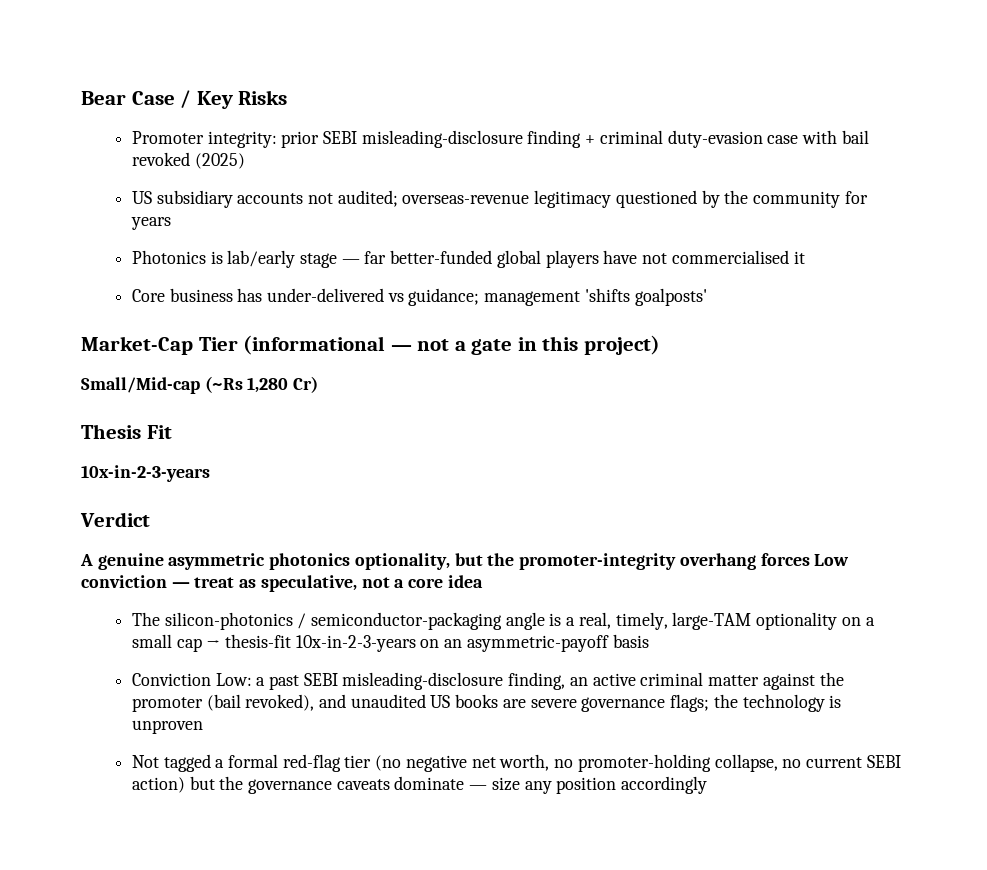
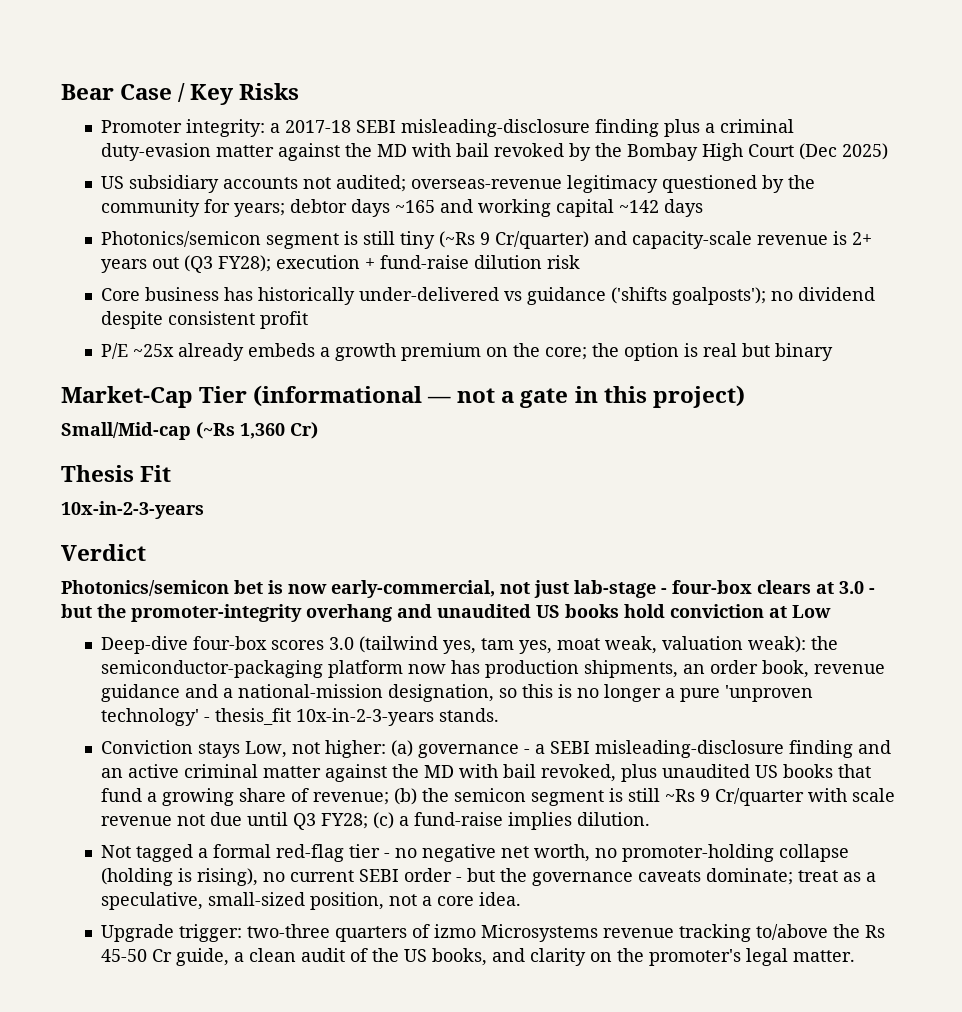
[281,130,869,148] [131,152,245,169] prior SEBI misleading-disclosure finding + criminal duty-evasion case with bail revoked (2025) -> [270,119,795,137] [101,143,889,161] a 2017-18 SEBI misleading-disclosure finding plus a criminal duty-evasion matter against the MD with bail revoked by the Bombay High Court (Dec 2025)
[130,217,171,230] [131,250,805,268] years // Photonics is lab/early stage — far better-funded global players have not commercialised it -> [234,199,704,217] [101,231,873,249] [101,255,581,273] years; debtor days ~165 and working capital ~142 days // Photonics/semicon segment is still tiny (~Rs 9 Cr/quarter) and capacity-scale revenue is 2+ years out (Q3 FY28); execution + fund-raise dilution risk
(263, 295) none -> [258,287,356,305] historically
[408,288,707,306] guidance; management 'shifts goalposts' -> [527,287,876,305] [101,311,309,329] [101,343,834,361] guidance ('shifts goalposts'); no dividend despite consistent profit // P/E ~25x already embeds a growth premium on the core; the option is real but binary
[247,377,289,393] 1,280 -> [240,423,285,439] 1,360
[80,553,850,570] [81,575,483,592] [131,612,875,630] [131,634,649,652] [131,672,566,690] A genuine asymmetric photonics optionality, but the promoter-integrity overhang forces Low conviction — treat as speculative, not a core idea // The silicon-photonics / semiconductor-packaging angle is a real, timely, large-TAM optionality on a small cap → thesis-fit 10x-in-2-3-years on an asymmetric-payoff basis // Conviction Low: a past SEBI misleading-disclosure finding, -> [61,580,875,598] [61,604,831,622] [101,636,839,654] [101,660,886,678] [101,684,814,702] [101,708,500,726] [101,740,892,758] Photonics/semicon bet is now early-commercial, not just lab-stage - four-box clears at 3.0 - but the promoter-integrity overhang and unaudited US books hold conviction at Low // Deep-dive four-box scores 3.0 (tailwind yes, tam yes, moat weak, valuation weak): the semiconductor-packaging platform now has production shipments, an order book, revenue guidance and a national-mission designation, so this is no longer a pure 'unproven technology' - thesis_fit 10x-in-2-3-years stands. // Conviction stays Low, not higher: (a) governance - a SEBI misleading-disclosure finding and
[131,694,842,712] [131,720,203,734] promoter (bail revoked), and unaudited US books are severe governance flags; the technology is unproven -> [424,764,872,782] [101,788,896,806] [101,812,651,830] MD with bail revoked, plus unaudited US books that fund a growing share of revenue; (b) the semicon segment is still ~Rs 9 Cr/quarter with scale revenue not due until Q3 FY28; (c) a fund-raise implies dilution.
[375,755,402,771] (no -> [384,848,418,858] - no
[714,754,778,772] collapse, -> [779,844,850,862] [101,868,259,886] collapse (holding is rising),
[131,777,185,793] action) -> [404,868,463,882] order -
[394,776,708,794] dominate — size any position accordingly -> [706,868,877,885] [101,892,522,910] [101,924,886,942] [101,948,856,966] dominate; treat as a speculative, small-sized position, not a core idea. // Upgrade trigger: two-three quarters of izmo Microsystems revenue tracking to/above the Rs 45-50 Cr guide, a clean audit of the US books, and clarity on the promoter's legal matter.

